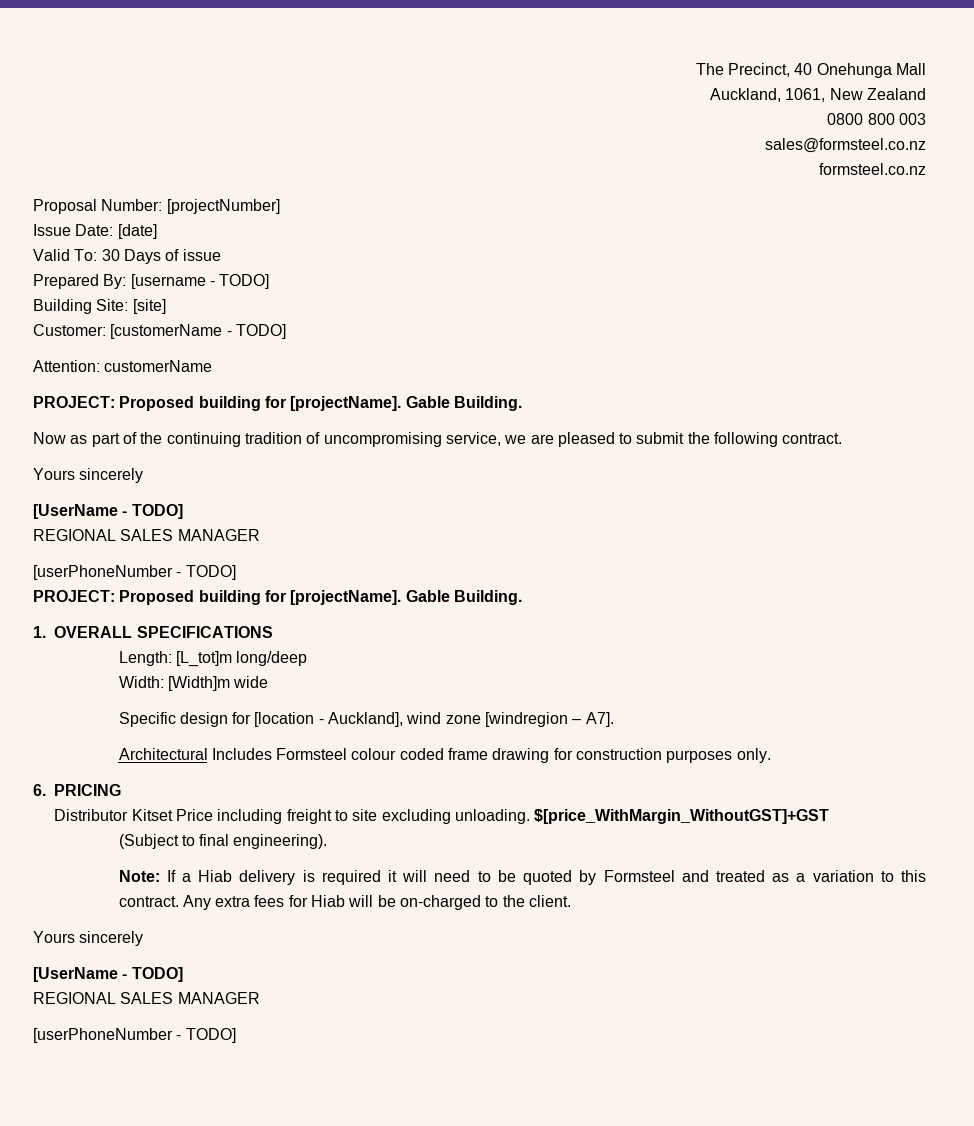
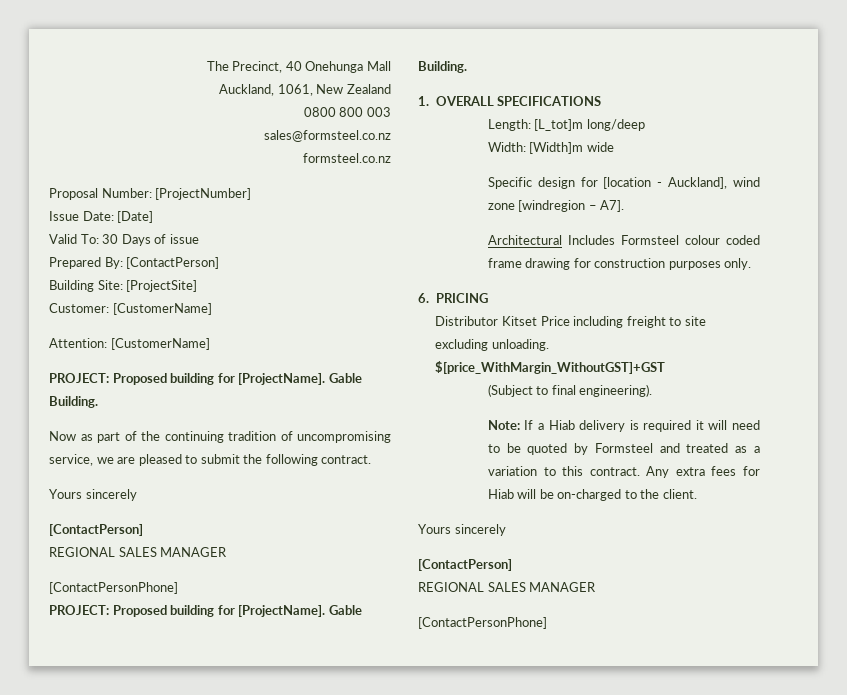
[166,199,280,214] [projectNumber] -> [155,188,252,200] [ProjectNumber]
[117,224,157,239] [date] -> [117,211,154,223] [Date]
[130,274,270,289] [username - TODO] -> [126,257,220,269] [ContactPerson]
[132,299,166,314] [site] -> [126,280,198,292] [ProjectSite]
[110,324,286,339] [customerName - TODO] -> [112,303,212,315] [CustomerName]
[104,360,213,372] [33,396,402,411] customerName // PROJECT: Proposed building for [projectName]. -> [110,338,210,350] [49,373,326,385] [CustomerName] // PROJECT: Proposed building for [ProjectName].
[33,504,183,519] [33,529,260,541] [33,565,236,580] [33,590,402,605] [UserName - TODO] // REGIONAL SALES MANAGER // [userPhoneNumber - TODO] // PROJECT: Proposed building for [projectName]. -> [49,524,143,536] [49,547,228,557] [49,582,178,594] [49,605,326,617] [ContactPerson] // REGIONAL SALES MANAGER // [ContactPersonPhone] // PROJECT: Proposed building for [ProjectName].
[33,967,183,982] [33,992,260,1004] [33,1028,236,1043] [UserName - TODO] // REGIONAL SALES MANAGER // [userPhoneNumber - TODO] -> [418,559,512,571] [418,582,597,592] [418,617,547,629] [ContactPerson] // REGIONAL SALES MANAGER // [ContactPersonPhone]

